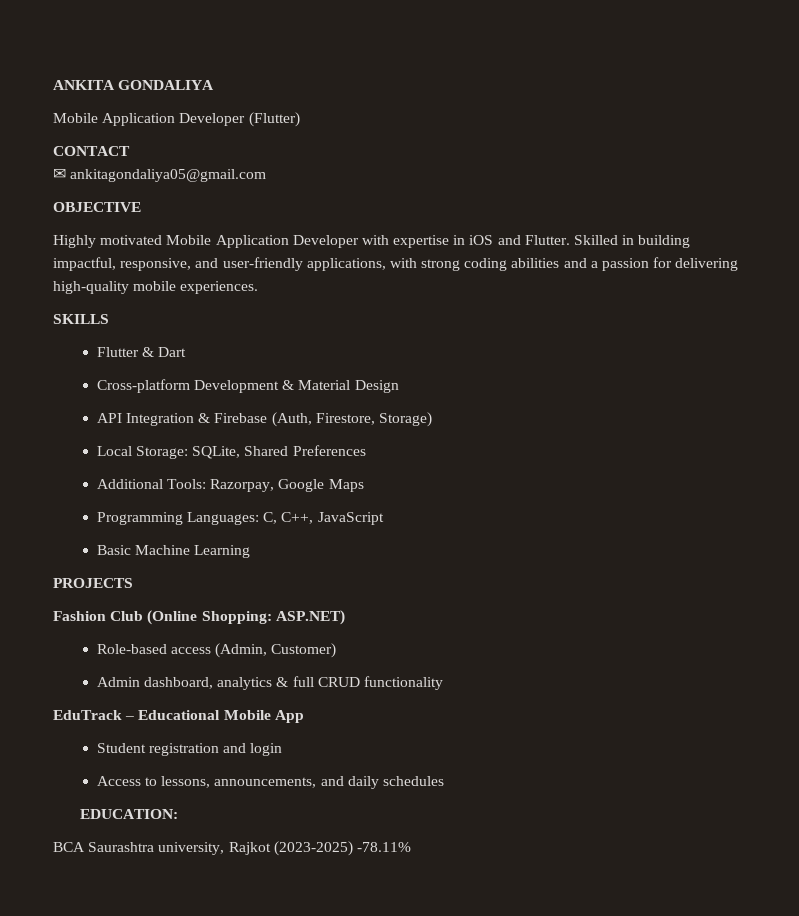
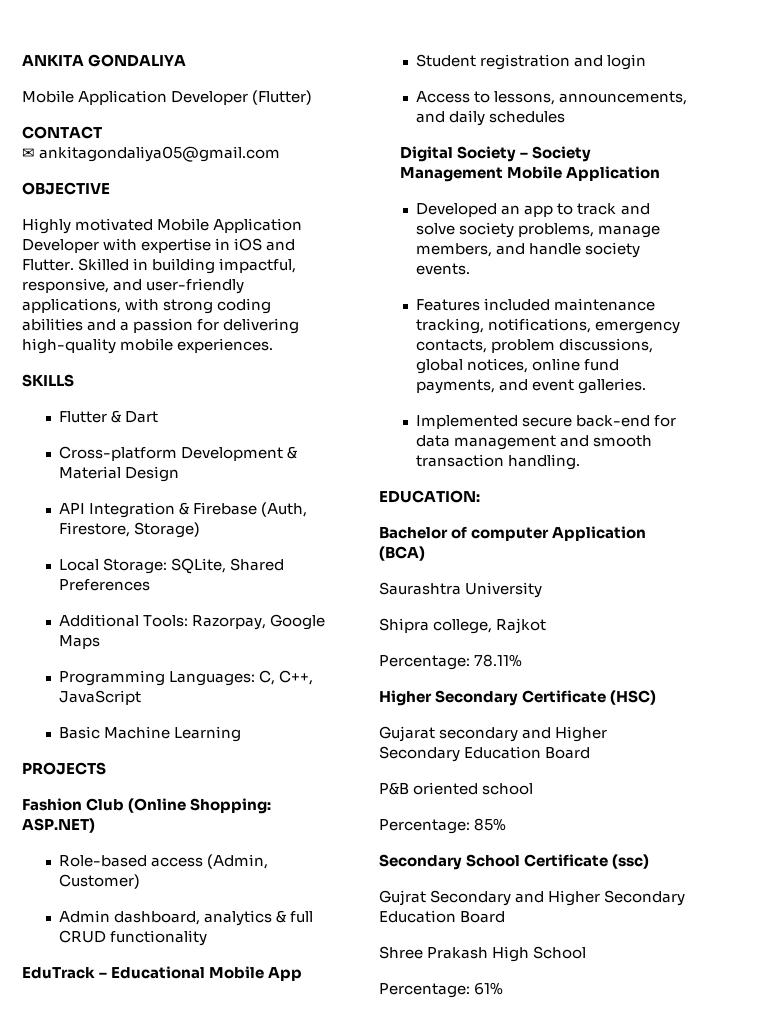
[79,809,178,819] [53,841,411,856] EDUCATION: // BCA Saurashtra university, Rajkot (2023-2025) -78.11% -> [399,146,591,162] [399,166,660,182] [416,203,650,217] [416,222,661,238] [416,242,641,258] [416,263,471,275] [416,298,656,311] [416,318,681,334] [416,338,654,353] [416,358,620,374] [416,378,647,394] [416,415,677,429] [416,435,653,450] [416,454,581,470] [379,490,480,503] [379,526,647,541] [379,546,425,561] [379,582,543,598] [379,618,547,634] [379,654,523,670] [379,690,657,706] [379,726,608,742] [379,746,591,762] [379,782,534,795] [379,818,507,834] [379,854,650,870] [379,890,686,906] [379,910,506,923] [379,946,587,962] [379,982,504,998] Digital Society – Society Management Mobile Application // Developed an app to track and solve society problems, manage members, and handle society events. // Features included maintenance tracking, notifications, emergency contacts, problem discussions, global notices, online fund payments, and event galleries. // Implemented secure back-end for data management and smooth transaction handling. // EDUCATION: // Bachelor of computer Application (BCA) // Saurashtra University // Shipra college, Rajkot // Percentage: 78.11% // Higher Secondary Certificate (HSC) // Gujarat secondary and Higher Secondary Education Board // P&B oriented school // Percentage: 85% // Secondary School Certificate (ssc) // Gujrat Secondary and Higher Secondary Education Board // Shree Prakash High School // Percentage: 61%

